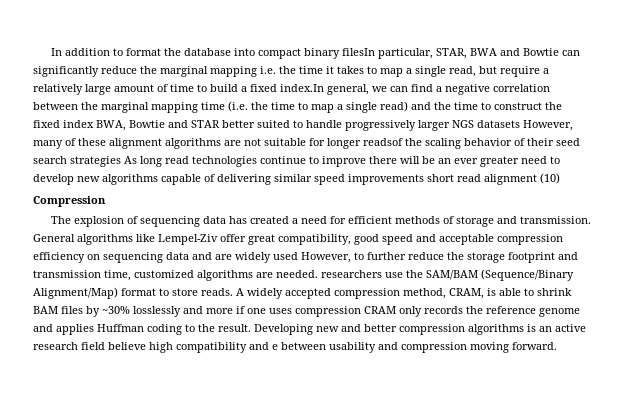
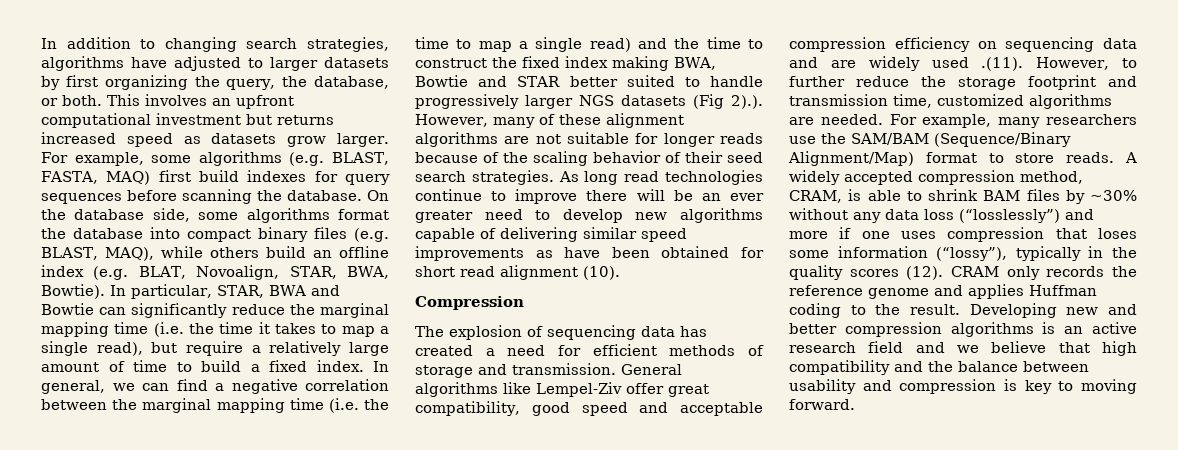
(123, 52) none -> [164,37,389,52] [41,56,389,71] [41,75,389,90] [41,94,294,109] [41,113,334,128] [41,132,390,147] [41,151,390,166] [41,170,390,185] [41,189,389,204] [41,208,330,223] changing search strategies, algorithms have adjusted to larger datasets by first organizing the query, the database, or both. This involves an upfront computational investment but returns increased speed as datasets grow larger. For example, some algorithms (e.g. BLAST, FASTA, MAQ) first build indexes for query sequences before scanning the database. On the database side, some algorithms
[341,48,375,56] filesIn -> [314,227,389,242] [41,246,389,261] [41,265,389,280] [41,284,126,299] files (e.g. BLAST, MAQ), while others build an offline index (e.g. BLAT, Novoalign, STAR, BWA, Bowtie). In
[260,66,276,74] i.e. -> [114,322,184,337] time (i.e.
[449,66,476,77] read, -> [96,342,143,356] read),
[280,84,324,92] index.In -> [316,360,389,372] index. In
(94, 124) none -> [612,56,669,71] making
(520, 124) none -> [693,94,763,109] (Fig 2).).
[363,138,403,146] readsof -> [720,133,763,144] [415,152,499,163] reads because of
[70,156,121,167] strategies -> [471,170,554,185] strategies.
(424, 179) none -> [535,246,764,258] as have been obtained for
[540,173,560,184] (10) -> [583,266,620,280] (10).
(298, 256) none -> [981,57,1024,71] .(11).
(318, 274) none -> [889,114,1041,128] For example, many
[133,306,181,317] losslessly -> [789,208,1060,223] without any data loss (“losslessly”)
(361, 311) none -> [1055,228,1137,239] [789,246,1137,261] [789,265,944,280] that loses some information (“lossy”), typically in the quality scores (12).
[108,342,146,350] believe -> [915,341,1090,353] and we believe that
[272,344,278,350] e -> [928,361,1018,372] the balance
(467, 347) none -> [1004,379,1074,394] is key to

